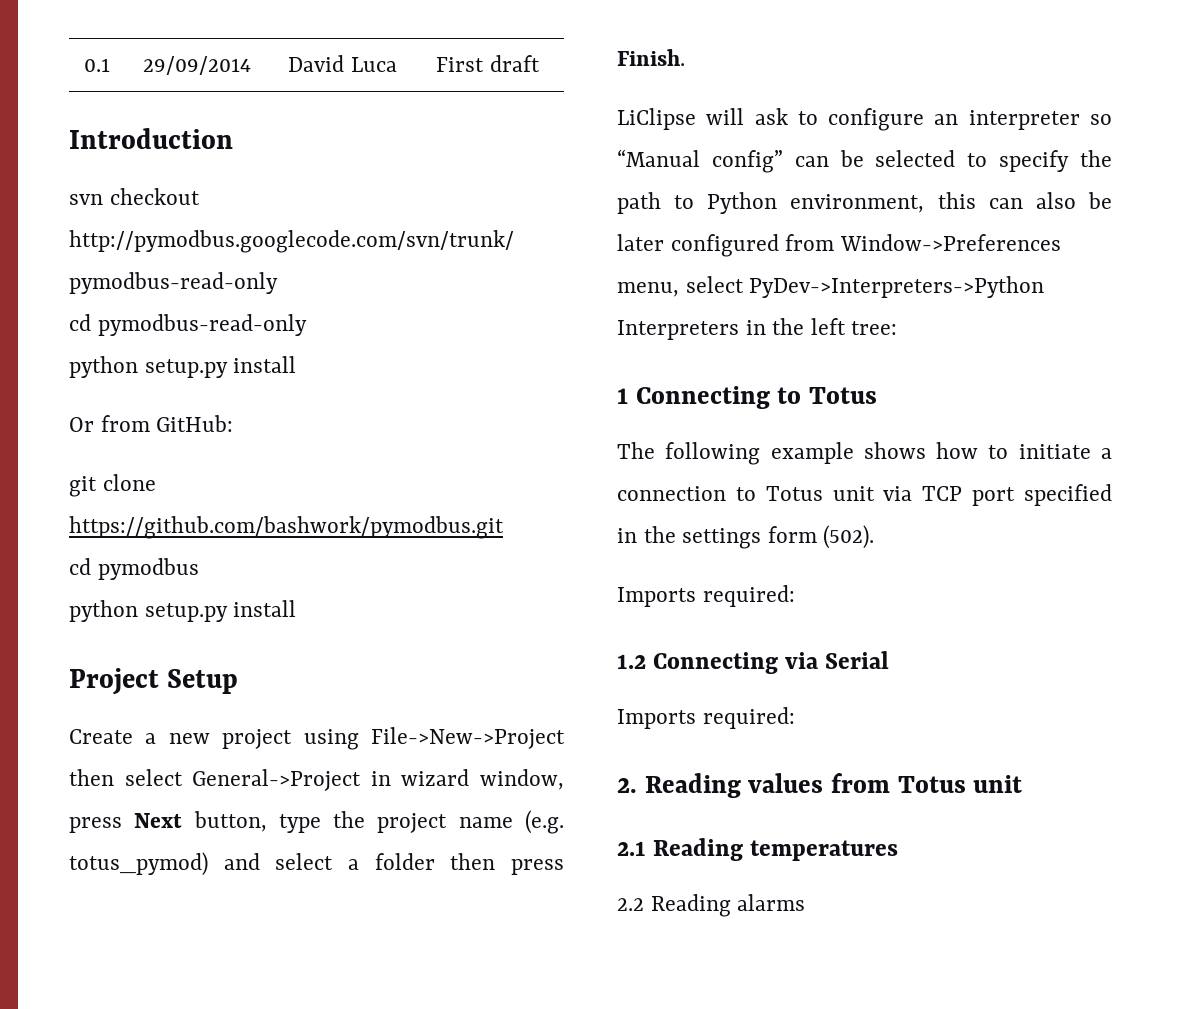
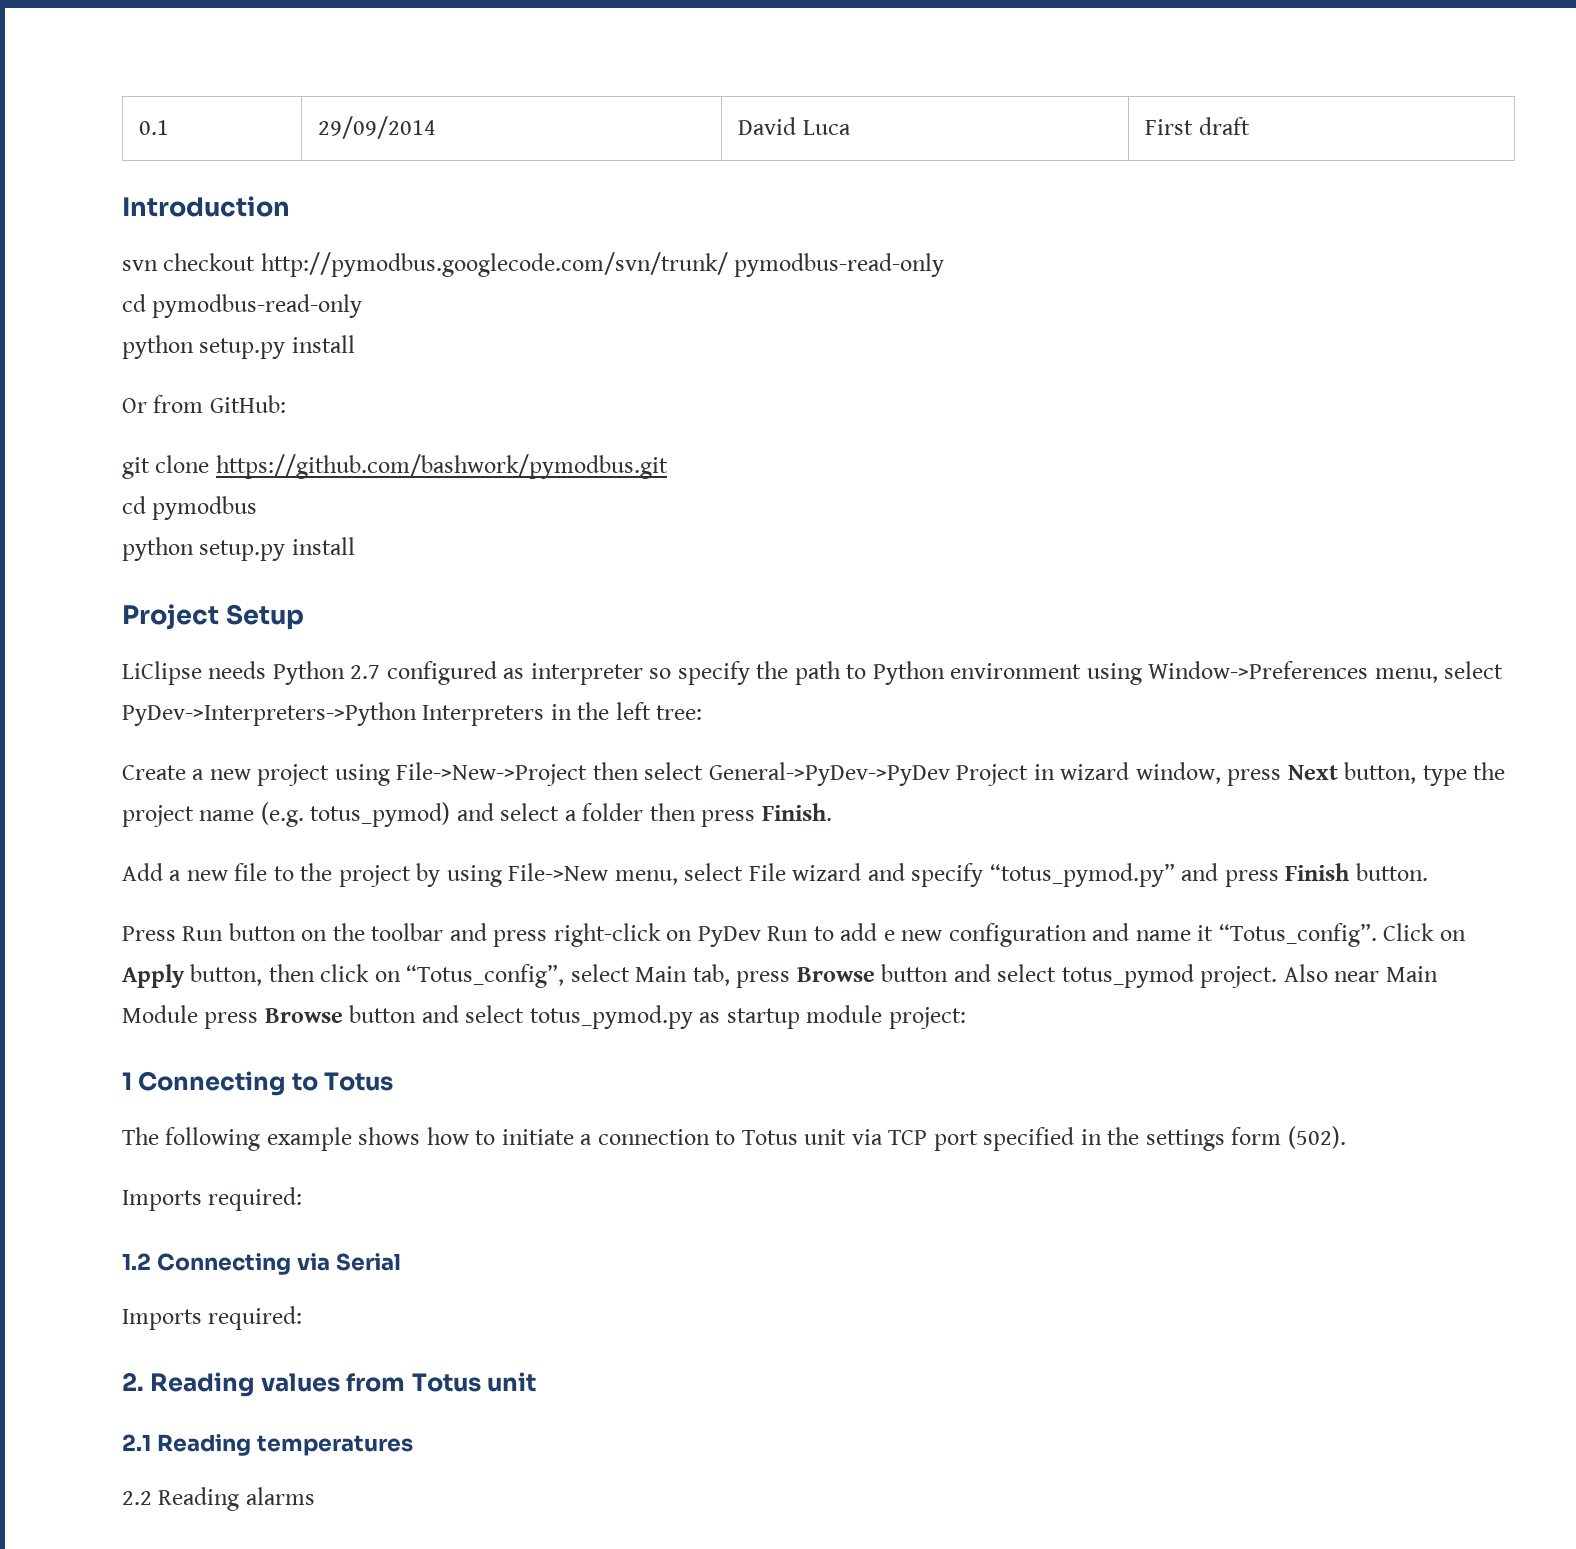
(239, 681) none -> [122,661,1504,685] [122,702,703,726] // LiClipse needs Python 2.7 configured as interpreter so specify the path to Python environment using Window->Preferences menu, select PyDev->Interpreters->Python Interpreters in the left tree:
[192,769,362,791] General->Project -> [708,762,1029,786] General->PyDev->PyDev Project
[617,108,1112,131] [617,149,1112,173] [617,192,1112,214] [617,234,1061,257] [617,276,1045,298] [617,318,898,340] LiClipse will ask to configure an interpreter so “Manual config” can be selected to specify the path to Python environment, this can also be later configured from Window->Preferences menu, select PyDev->Interpreters->Python Interpreters in the left tree: -> [122,863,1428,887] [122,923,1466,947] [122,964,1438,988] [122,1005,966,1029] Add a new file to the project by using File->New menu, select File wizard and specify “totus_pymod.py” and press Finish button. // Press Run button on the toolbar and press right-click on PyDev Run to add e new configuration and name it “Totus_config”. Click on Apply button, then click on “Totus_config”, select Main tab, press Browse button and select totus_pymod project. Also near Main Module press Browse button and select totus_pymod.py as startup module project:

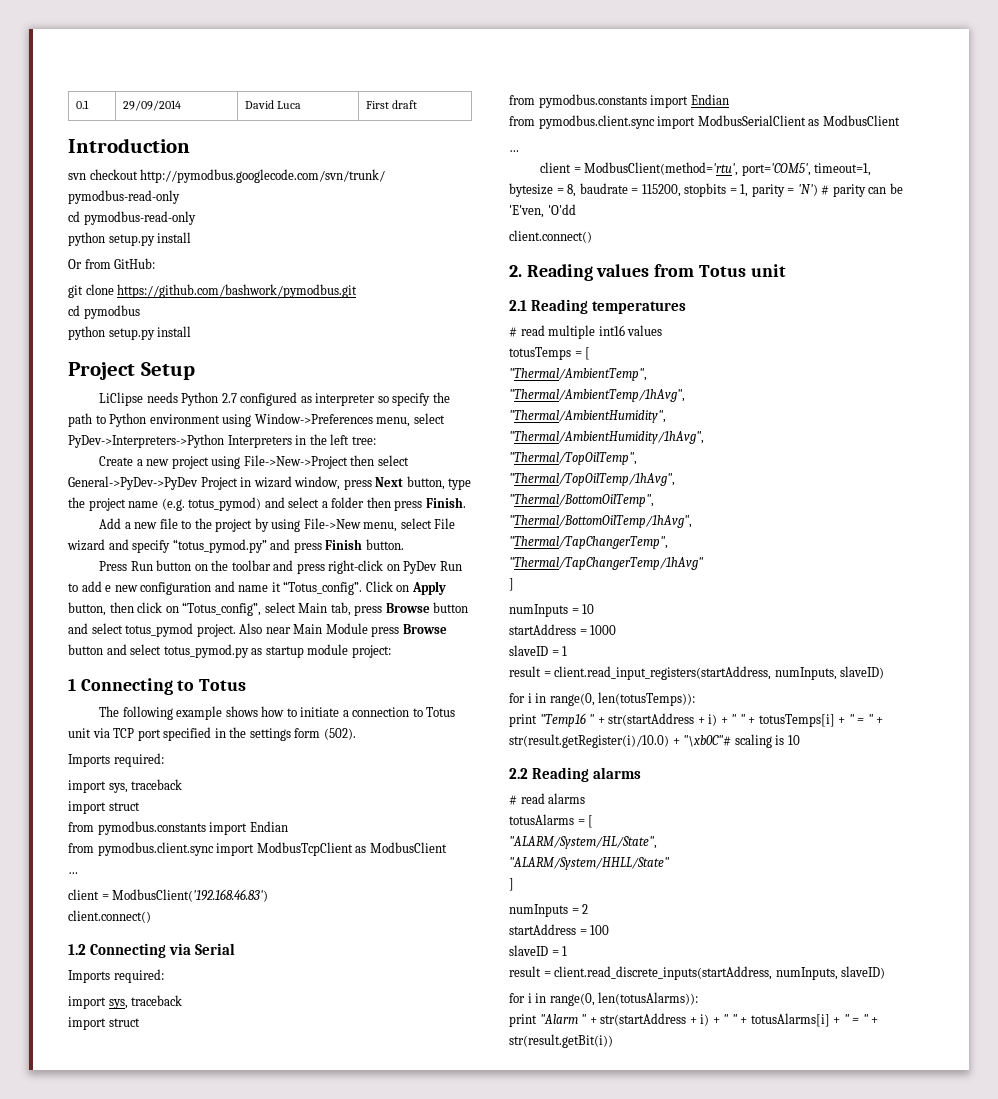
(303, 1199) none -> [68,779,183,793] [68,801,140,814] [68,821,288,835] [68,842,447,856] [68,872,78,874] [68,889,269,902] [68,910,151,923] // import sys, traceback // import struct // from pymodbus.constants import Endian // from pymodbus.client.sync import ModbusTcpClient as ModbusClient // … // client = ModbusClient('192.168.46.83') // client.connect()
(303, 1318) none -> [68,995,183,1009] [68,1017,140,1030] [509,94,729,108] [509,115,900,129] [509,150,519,152] [540,162,872,176] [509,183,903,197] [509,204,576,218] [509,230,592,243] // import sys, traceback // import struct // from pymodbus.constants import Endian // from pymodbus.client.sync import ModbusSerialClient as ModbusClient // … // client = ModbusClient(method='rtu', port='COM5', timeout=1, bytesize = 8, baudrate = 115200, stopbits = 1, parity = 'N') # parity can be 'E'ven, 'O'dd // client.connect()
[122,1487,315,1511] 2.2 Reading alarms -> [509,325,663,339] [509,347,591,360] [509,368,647,381] [509,389,685,402] [509,410,666,423] [509,431,704,444] [509,452,637,465] [509,473,675,486] [509,494,654,507] [509,515,692,528] [509,536,668,549] [509,557,703,570] [509,578,514,591] [509,604,595,617] [509,624,617,635] [509,645,568,656] [509,666,885,680] [509,692,696,706] [509,713,884,727] [509,734,800,748] [509,767,642,782] [509,793,586,805] [509,814,594,828] [509,836,657,849] [509,857,669,870] [509,878,514,891] [509,904,589,917] [509,924,610,935] [509,945,568,956] [509,966,886,980] [509,992,699,1006] [509,1013,879,1027] [509,1034,613,1048] # read multiple int16 values // totusTemps = [ // "Thermal/AmbientTemp", // "Thermal/AmbientTemp/1hAvg", // "Thermal/AmbientHumidity", // "Thermal/AmbientHumidity/1hAvg", // "Thermal/TopOilTemp", // "Thermal/TopOilTemp/1hAvg", // "Thermal/BottomOilTemp", // "Thermal/BottomOilTemp/1hAvg", // "Thermal/TapChangerTemp", // "Thermal/TapChangerTemp/1hAvg" // ] // numInputs = 10 // startAddress = 1000 // slaveID = 1 // result = client.read_input_registers(startAddress, numInputs, slaveID) // for i in range(0, len(totusTemps)): // print "Temp16 " + str(startAddress + i) + " " + totusTemps[i] + " = " + str(result.getRegister(i)/10.0) + "\xb0C"# scaling is 10 // 2.2 Reading alarms // # read alarms // totusAlarms = [ // "ALARM/System/HL/State", // "ALARM/System/HHLL/State" // ] // numInputs = 2 // startAddress = 100 // slaveID = 1 // result = client.read_discrete_inputs(startAddress, numInputs, slaveID) // for i in range(0, len(totusAlarms)): // print "Alarm " + str(startAddress + i) + " " + totusAlarms[i] + " = " + str(result.getBit(i))

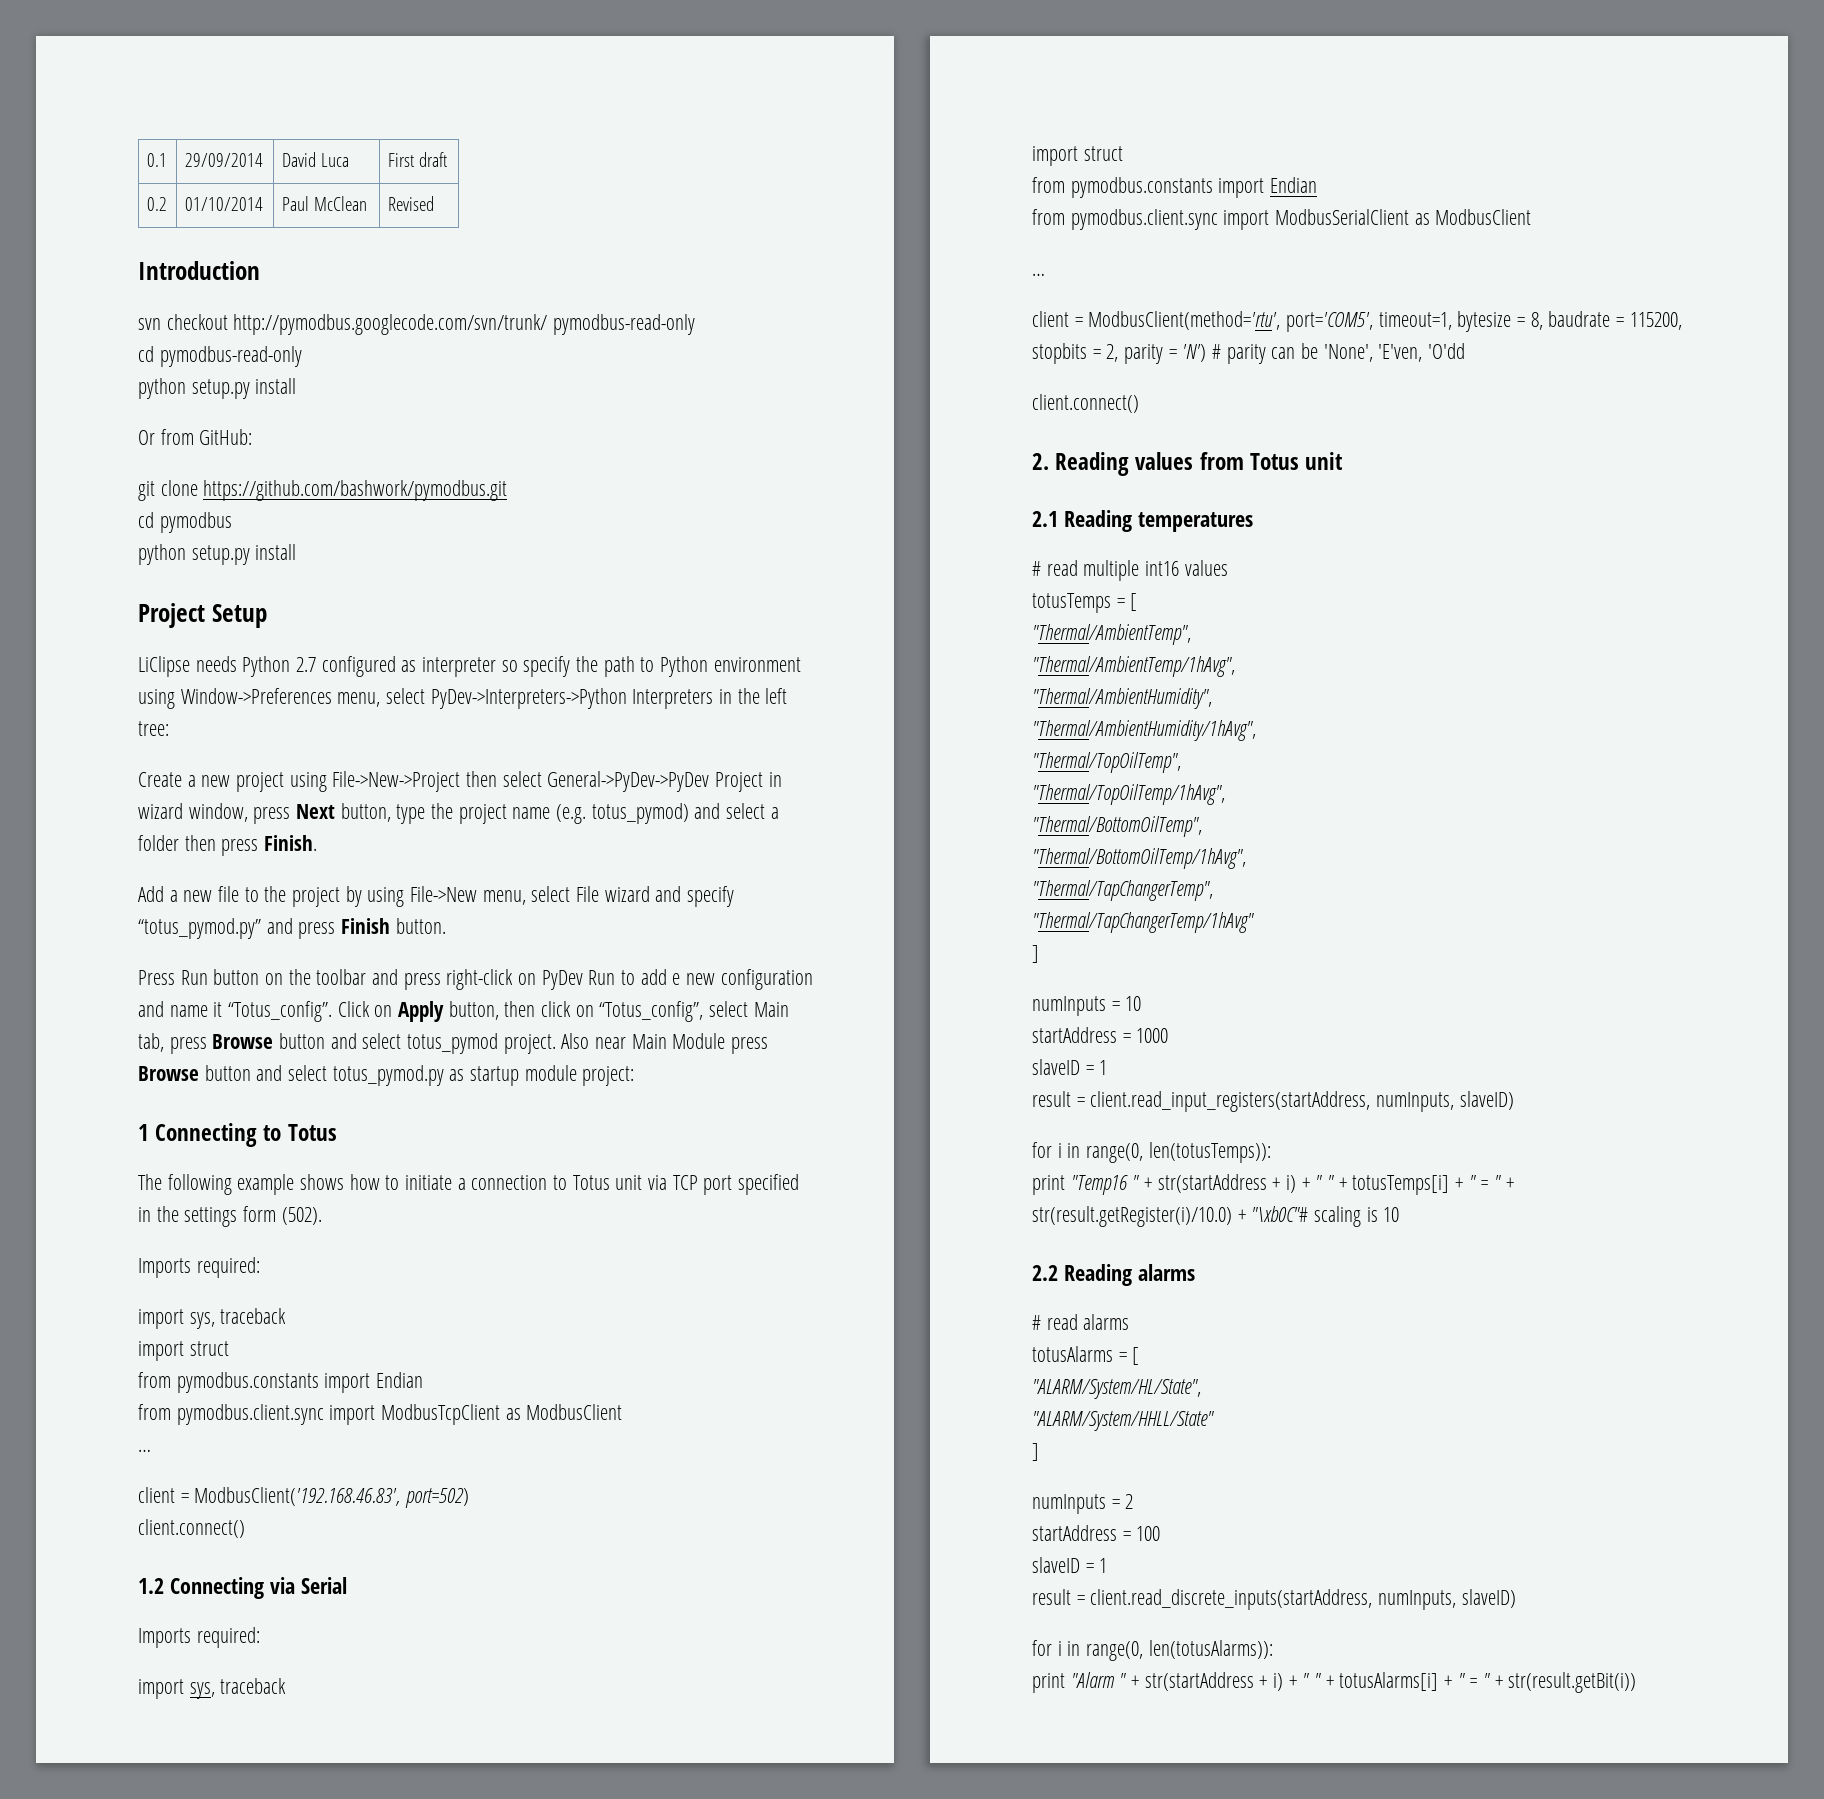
(418, 104) none -> [146,197,167,211] [184,197,263,211] [281,196,368,211] [387,196,434,211] // 0.2 | 01/10/2014 | Paul McClean | Revised
[112,889,269,902] ModbusClient('192.168.46.83') -> [194,1487,470,1508] ModbusClient('192.168.46.83', port=502)
[740,184,749,197] 1, -> [1106,344,1119,362] 2,
(903, 188) none -> [1323,344,1373,362] 'None',

